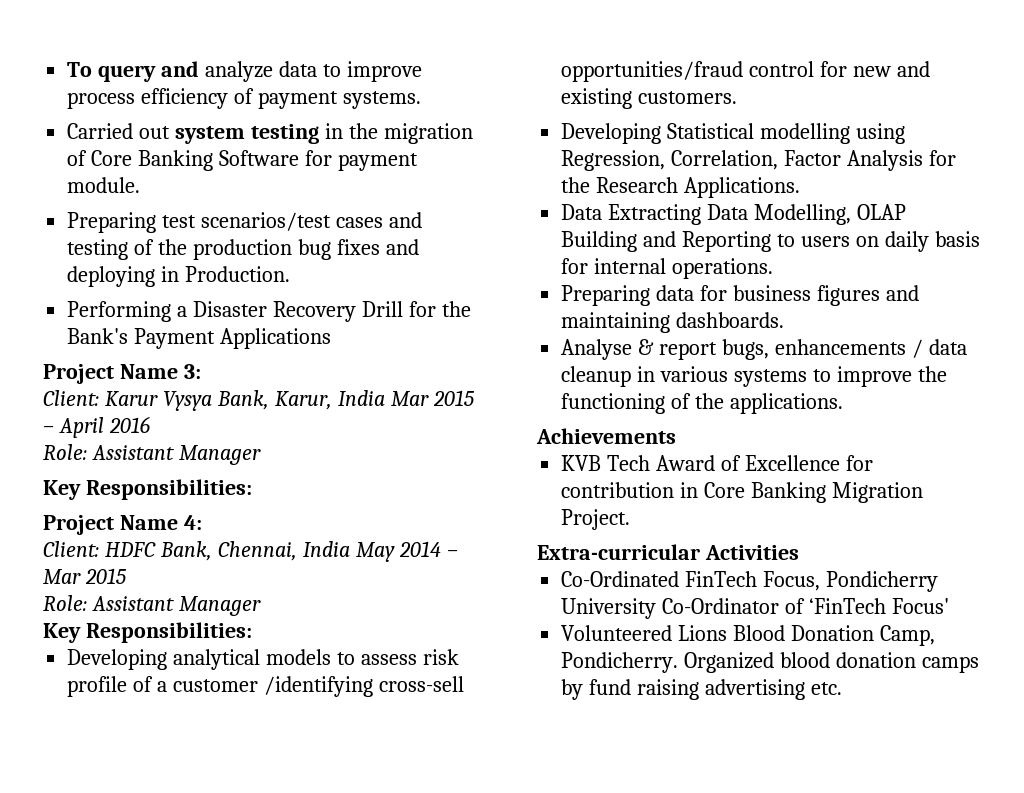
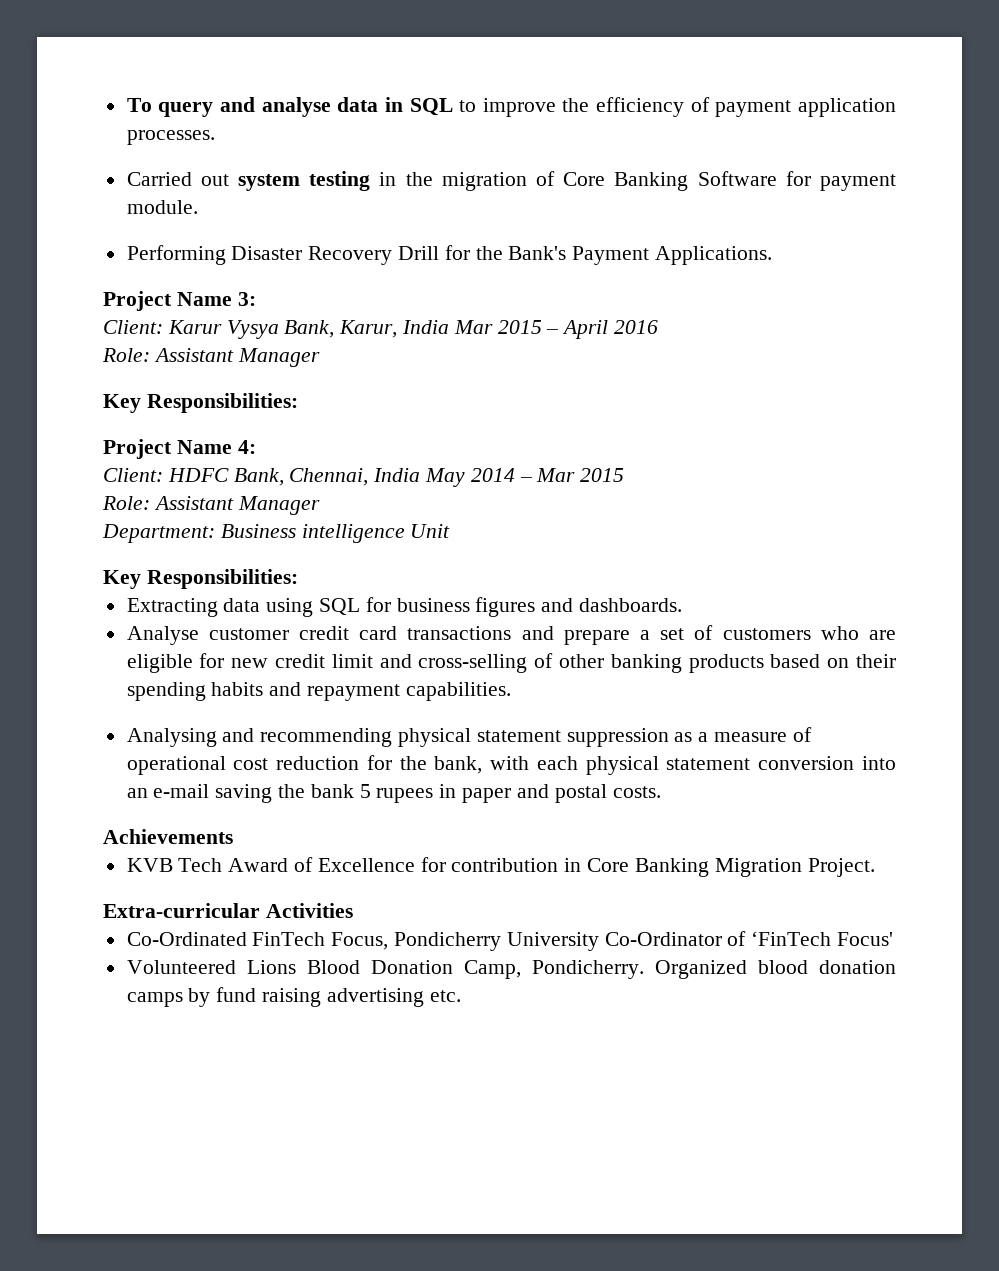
[205,61,422,82] [67,92,136,109] analyze data to improve process -> [261,97,590,117] analyse data in SQL to improve the
[342,91,421,109] systems. -> [797,98,896,117] [126,130,215,145] application processes.
[67,212,422,233] [67,239,419,260] [67,266,291,287] // Preparing test scenarios/test cases and testing of the production bug fixes and deploying in Production. -> (198, 207) none
[177,306,188,317] a -> (226, 255) none
[220,328,332,349] Applications -> [655,246,773,265] Applications.
[43,622,252,643] [67,649,459,670] [67,676,464,697] [561,61,930,82] [561,88,738,109] [561,123,906,144] [561,150,956,171] [561,177,801,198] [561,204,906,225] [561,231,980,252] [561,258,774,279] [561,285,695,306] Key Responsibilities: // Developing analytical models to assess risk profile of a customer /identifying cross-sell opportunities/fraud control for new and existing customers. // Developing Statistical modelling using Regression, Correlation, Factor Analysis for the Research Applications. // Data Extracting Data Modelling, OLAP Building and Reporting to users on daily basis for internal operations. // Preparing data -> [102,524,451,543] [103,569,298,589] [126,598,361,617] Department: Business intelligence Unit // Key Responsibilities: // Extracting data using SQL
[561,312,671,333] maintaining -> (574, 605) none
[638,339,967,360] [561,366,947,387] [561,393,844,414] & report bugs, enhancements / data cleanup in various systems to improve the functioning of the applications. -> [208,625,896,645] [126,653,897,673] [126,682,511,701] [126,727,812,747] [126,755,896,775] [126,784,661,803] customer credit card transactions and prepare a set of customers who are eligible for new credit limit and cross-selling of other banking products based on their spending habits and repayment capabilities. // Analysing and recommending physical statement suppression as a measure of operational cost reduction for the bank, with each physical statement conversion into an e-mail saving the bank 5 rupees in paper and postal costs.

